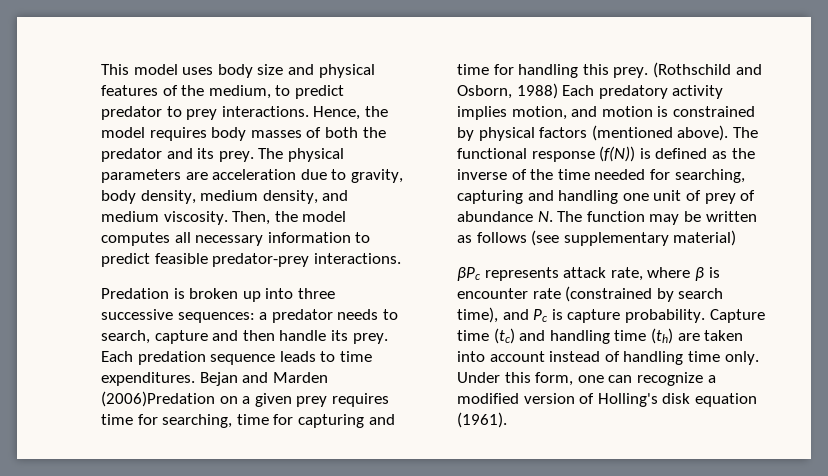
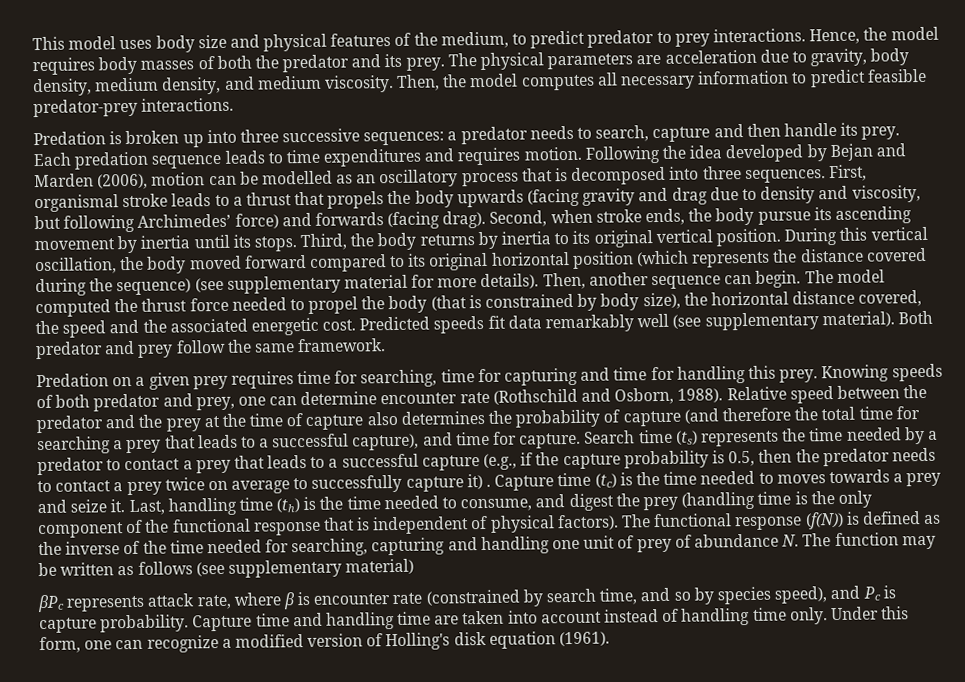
[101,372,328,386] [101,391,215,407] expenditures. Bejan and Marden (2006)Predation -> [323,143,906,167] [34,164,867,190] [34,185,921,213] [34,206,912,233] [34,226,928,254] [35,247,927,275] [35,269,885,297] [35,290,923,318] [35,310,933,338] [35,338,387,360] [36,373,109,388] expenditures and requires motion. Following the idea developed by Bejan and Marden (2006), motion can be modelled as an oscillatory process that is decomposed into three sequences. First, organismal stroke leads to a thrust that propels the body upwards (facing gravity and drag due to density and viscosity, but following Archimedes’ force) and forwards (facing drag). Second, when stroke ends, the body pursue its ascending movement by inertia until its stops. Third, the body returns by inertia to its original vertical position. During this vertical oscillation, the body moved forward compared to its original horizontal position (which represents the distance covered during the sequence) (see supplementary material for more details). Then, another sequence can begin. The model computed the thrust force needed to propel the body (that is constrained by body size), the horizontal distance covered, the speed and the associated energetic cost. Predicted speeds fit data remarkably well (see supplementary material). Both predator and prey follow the same framework. // Predation
[652,62,762,78] [457,83,724,99] [457,106,755,120] [457,125,729,141] (Rothschild and Osborn, 1988) Each predatory activity implies motion, and motion is constrained by physical factors (mentioned above). -> [821,363,943,383] [36,384,928,412] [36,406,920,434] [37,426,938,455] [37,447,936,476] [37,469,942,496] [37,490,872,516] [38,514,619,539] Knowing speeds of both predator and prey, one can determine encounter rate (Rothschild and Osborn, 1988). Relative speed between the predator and the prey at the time of capture also determines the probability of capture (and therefore the total time for searching a prey that leads to a successful capture), and time for capture. Search time (ts) represents the time needed by a predator to contact a prey that leads to a successful capture (e.g., if the capture probability is 0.5, then the predator needs to contact a prey twice on average to successfully capture it) . Capture time (tc) is the time needed to moves towards a prey and seize it. Last, handling time (th) is the time needed to consume, and digest the prey (handling time is the only component of the functional response that is independent of physical factors).
[457,307,498,323] time), -> [599,586,828,605] time, and so by species speed),
[493,328,515,344] (tc) -> (290, 620) none
[650,328,673,344] (th) -> (432, 618) none

